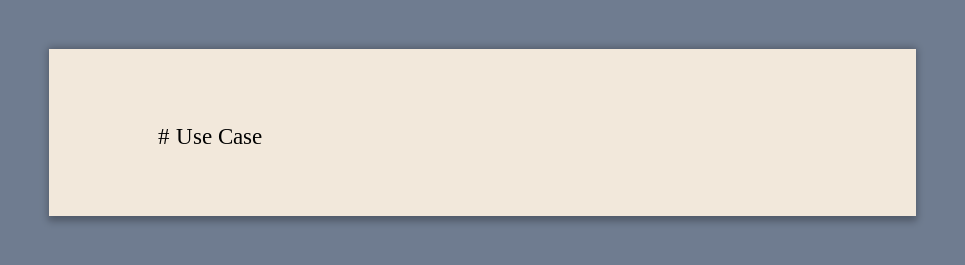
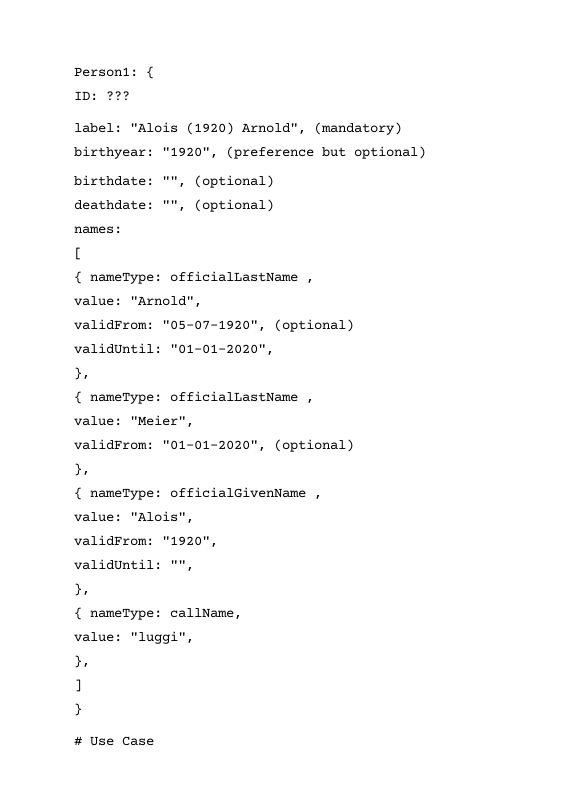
(158, 136) none -> [74,66,154,79] [74,91,130,101] [74,122,402,135] [74,146,426,159] [74,175,274,188] [74,199,274,212] [74,226,122,234] [74,247,82,260] [74,271,314,284] [74,296,202,308] [74,319,354,332] [74,343,274,356] [74,367,90,380] [74,391,314,404] [74,415,194,428] [74,439,354,452] [74,463,90,476] [74,487,322,500] [74,511,194,524] [74,535,218,548] [74,559,194,572] [74,583,90,596] [74,607,242,620] [74,631,194,644] [74,655,90,668] [74,679,82,692] [74,703,82,716] Person1: { // ID: ??? // label: "Alois (1920) Arnold", (mandatory) // birthyear: "1920", (preference but optional) // birthdate: "", (optional) // deathdate: "", (optional) // names: // [ // { nameType: officialLastName , // value: "Arnold", // validFrom: "05-07-1920", (optional) // validUntil: "01-01-2020", // }, // { nameType: officialLastName , // value: "Meier", // validFrom: "01-01-2020", (optional) // }, // { nameType: officialGivenName , // value: "Alois", // validFrom: "1920", // validUntil: "", // }, // { nameType: callName, // value: "luggi", // }, // ] // } //

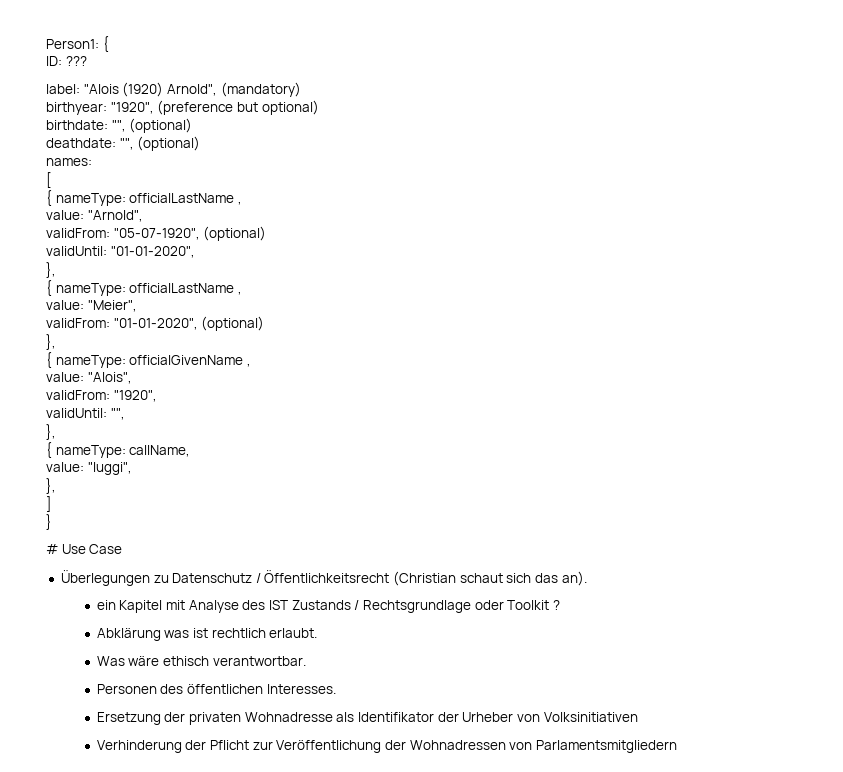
(154, 741) none -> [60,570,587,586] [96,600,560,613] [96,628,318,641] [96,656,306,666] [96,684,336,694] [96,712,638,725] [96,740,677,753] // Überlegungen zu Datenschutz / Öffentlichkeitsrecht (Christian schaut sich das an). // ein Kapitel mit Analyse des IST Zustands / Rechtsgrundlage oder Toolkit ? // Abklärung was ist rechtlich erlaubt. // Was wäre ethisch verantwortbar. // Personen des öffentlichen Interesses. // Ersetzung der privaten Wohnadresse als Identifikator der Urheber von Volksinitiativen // Verhinderung der Pflicht zur Veröffentlichung der Wohnadressen von Parlamentsmitgliedern

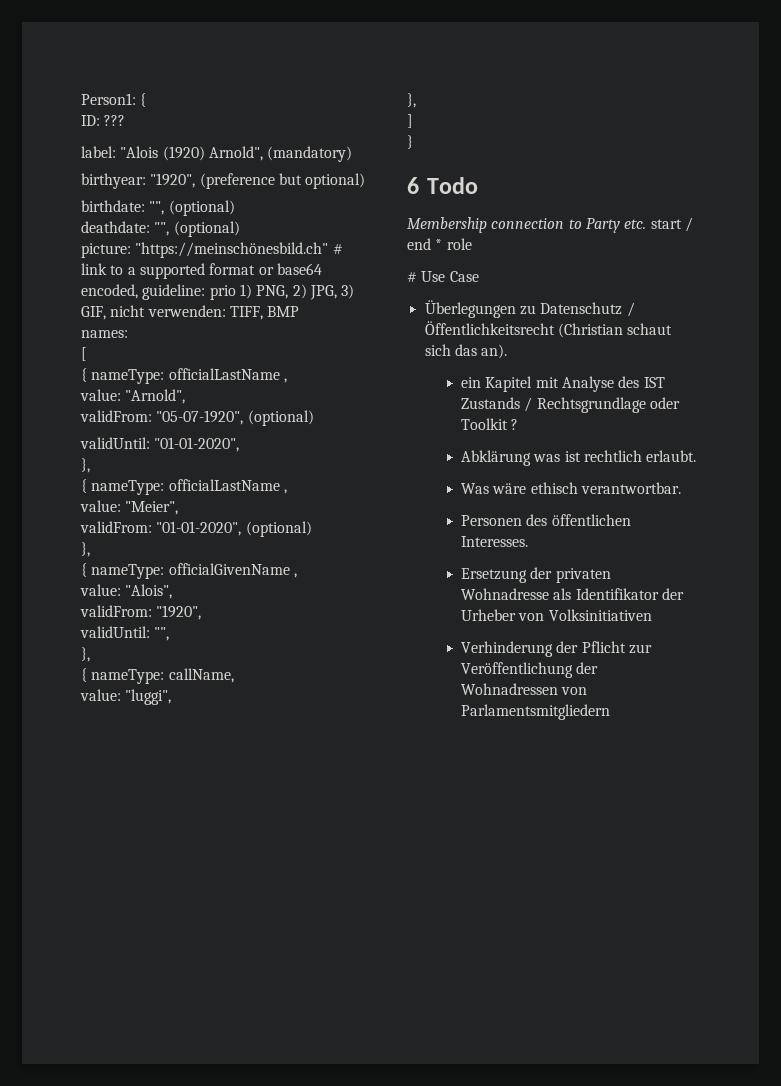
(201, 143) none -> [81,242,343,258] [81,263,322,279] [81,284,355,300] [81,305,300,320] // picture: "https://meinschönesbild.ch" # link to a supported format or base64 encoded, guideline: prio 1) PNG, 2) JPG, 3) GIF, nicht verwenden: TIFF, BMP
(52, 522) none -> [407,177,478,194] [407,217,693,233] [407,238,472,250] // 6 Todo // Membership connection to Party etc. start / end * role

